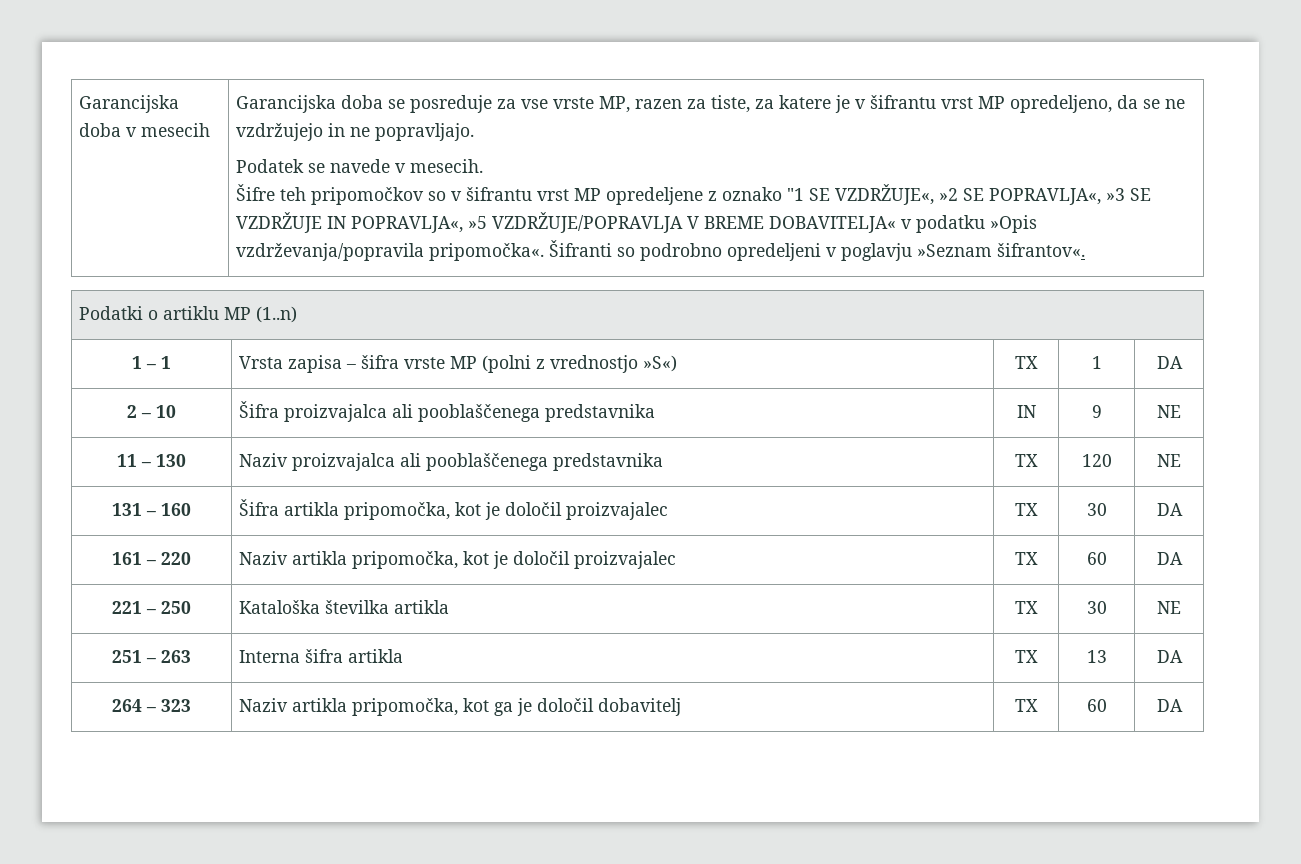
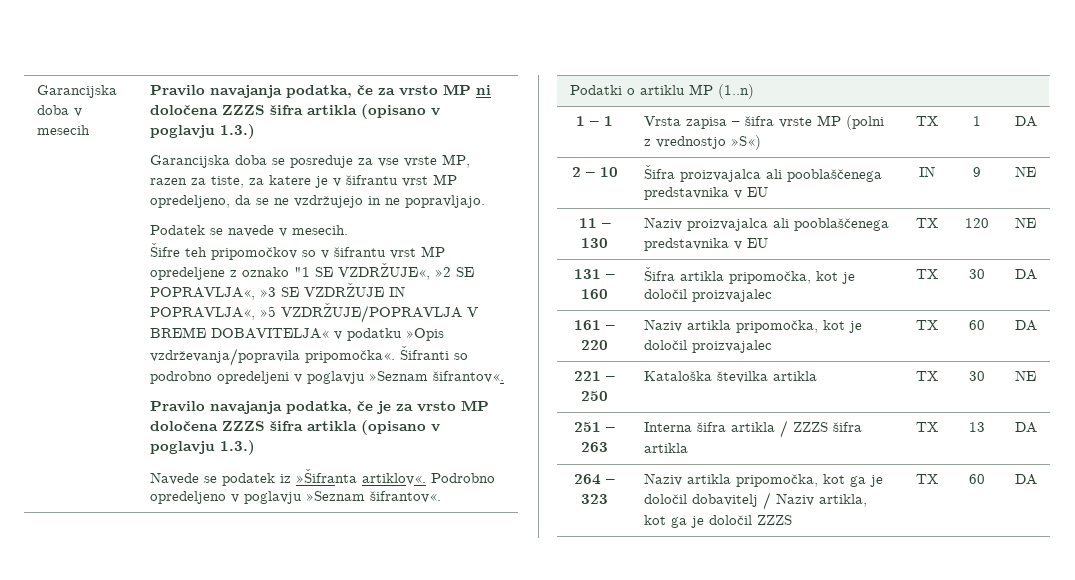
(210, 130) none -> [149,84,491,98] [149,104,440,119] [149,124,255,139] Pravilo navajanja podatka, če za vrsto MP ni določena ZZZS šifra artikla (opisano v poglavju 1.3.) //
(1085, 250) none -> [149,400,489,414] [149,420,440,435] [149,440,255,455] [149,468,495,486] [149,491,441,504] // Pravilo navajanja podatka, če je za vrsto MP določena ZZZS šifra artikla (opisano v poglavju 1.3.) // Navede se podatek iz »Šifranta artiklov«. Podrobno opredeljeno v poglavju »Seznam šifrantov«.
(655, 413) none -> [733,187,768,199] v EU
(663, 462) none -> [733,238,768,250] v EU
(403, 656) none -> [779,420,862,438] [643,443,688,453] / ZZZS šifra artikla
(681, 707) none -> [762,492,867,510] [643,515,792,528] / Naziv artikla, kot ga je določil ZZZS

